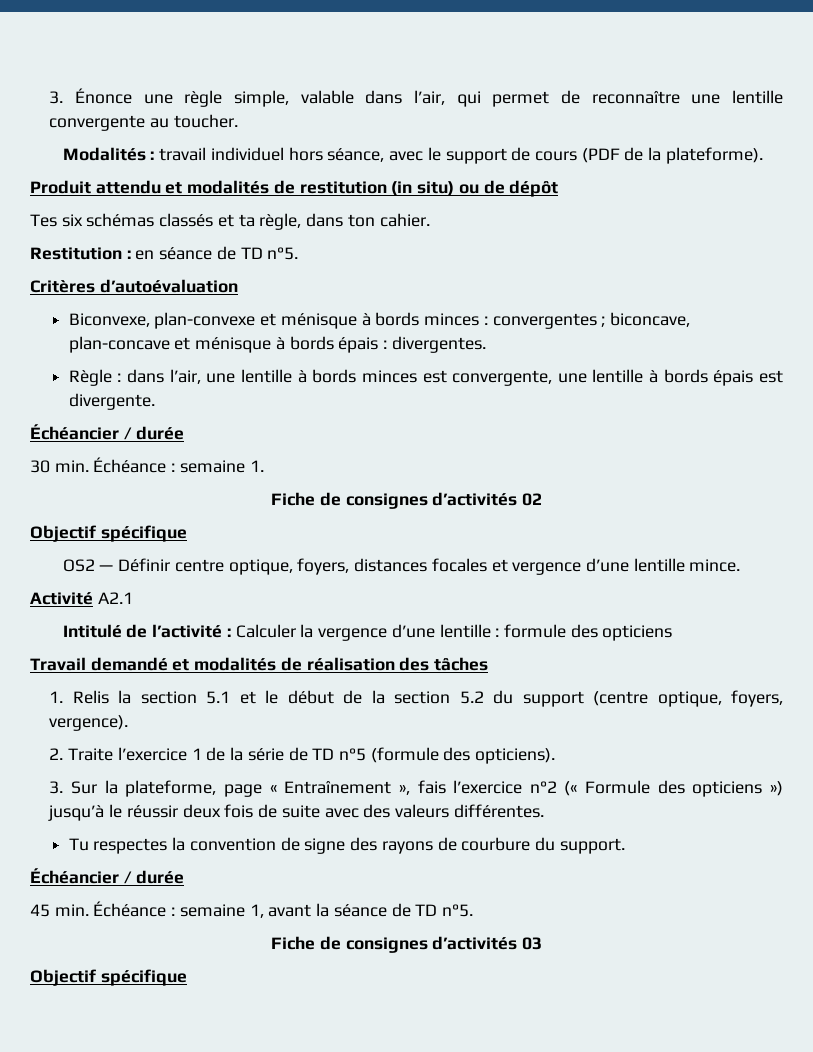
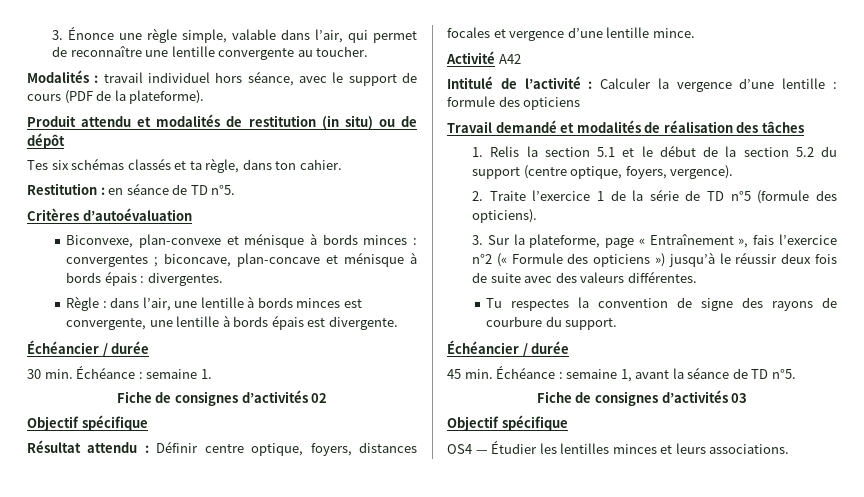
[62,559,114,572] OS2 — -> [27,440,149,453] Résultat attendu :
[97,592,133,604] A2.1 -> [498,54,521,64] A42
(187, 977) none -> [447,440,790,454] // OS4 — Étudier les lentilles minces et leurs associations.

